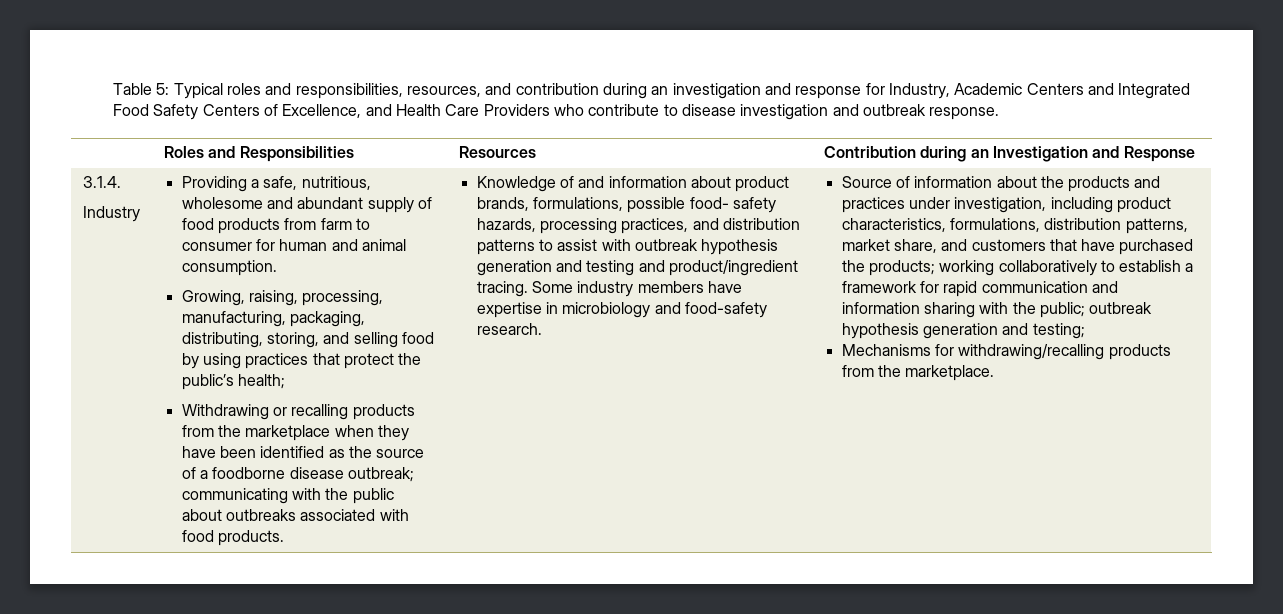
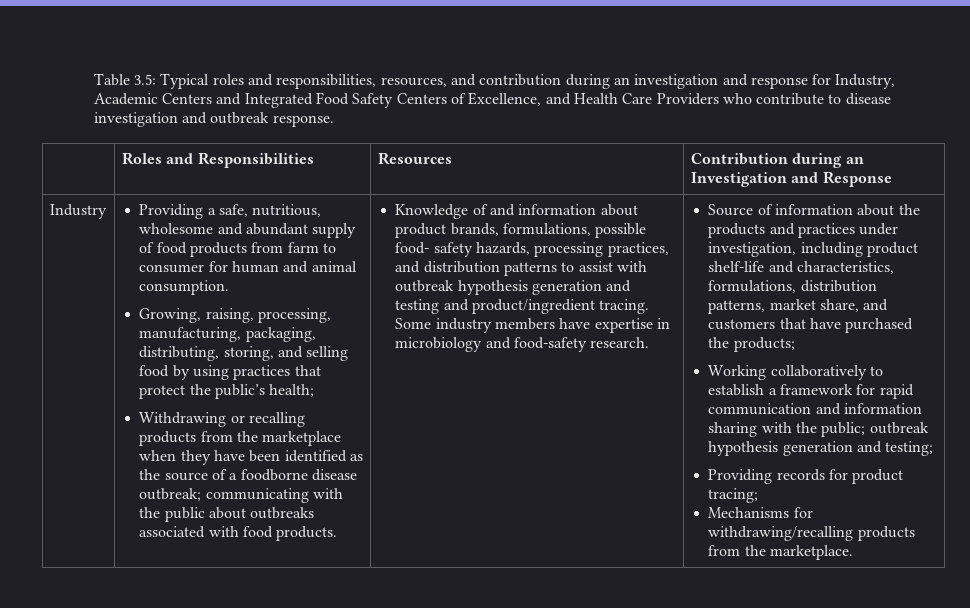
[156,83,170,95] 5: -> [134,74,157,85] 3.5:
[82,176,121,188] 3.1.4. // -> (892, 179) none
(1171, 205) none -> [708,261,794,273] shelf-life and
[939,260,995,276] working -> [708,365,767,380] // Working
(1085, 331) none -> [708,469,904,484] [708,488,759,503] // Providing records for product tracing;

